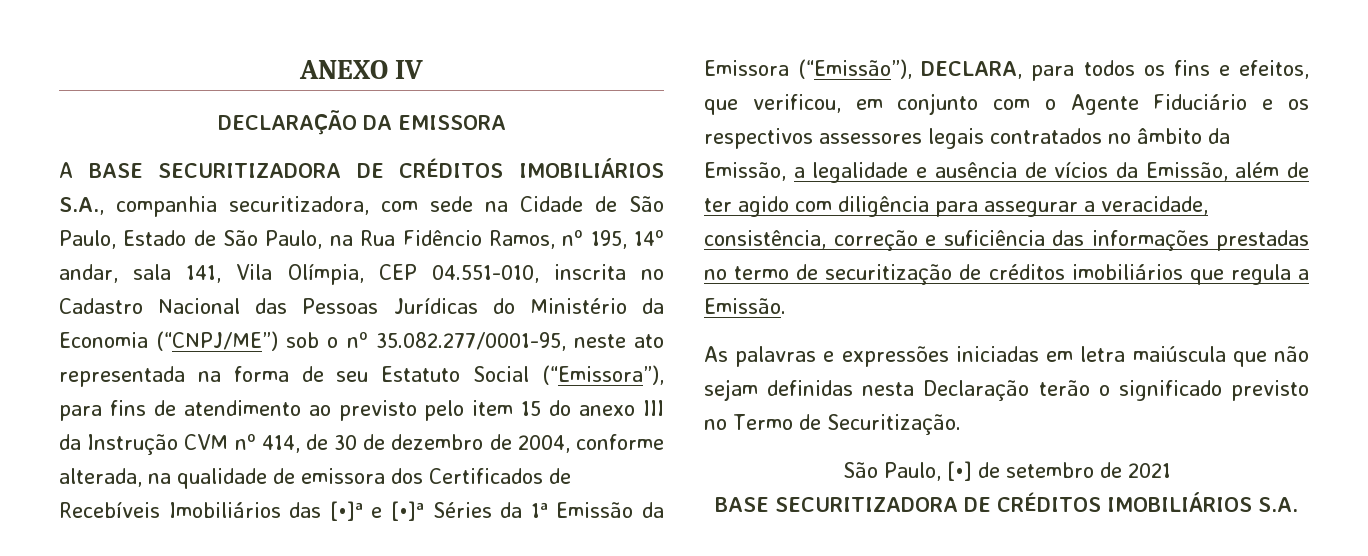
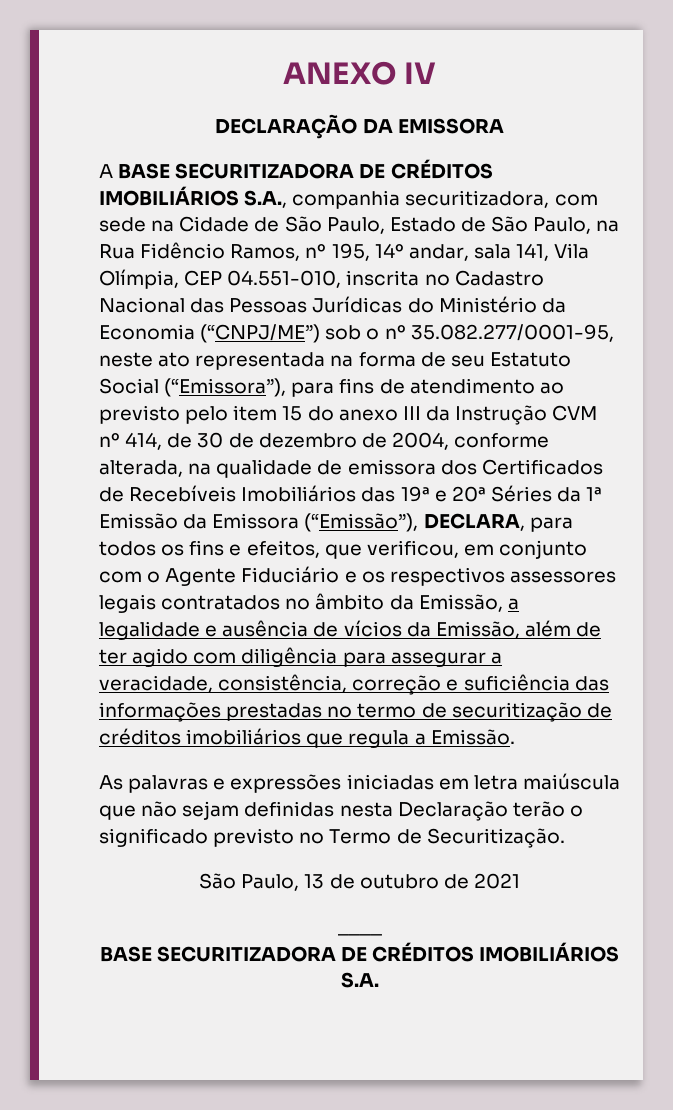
[329,501,425,521] [•]ª e [•]ª -> [400,486,486,502] 19ª e 20ª
[946,461,1094,481] [•] de setembro -> [304,874,439,889] 13 de outubro
(1171, 470) none -> [337,933,382,936] // ____

